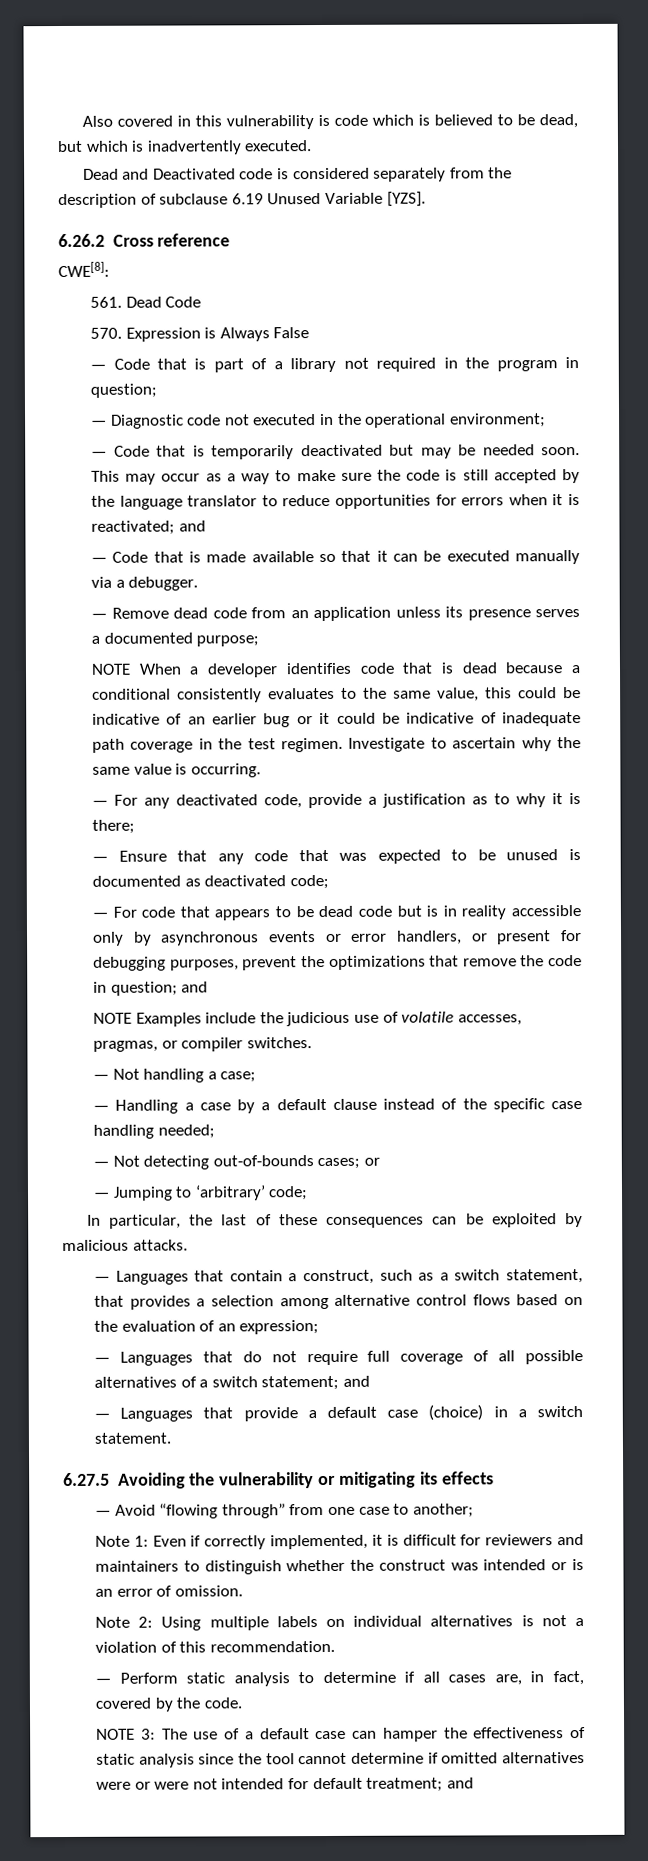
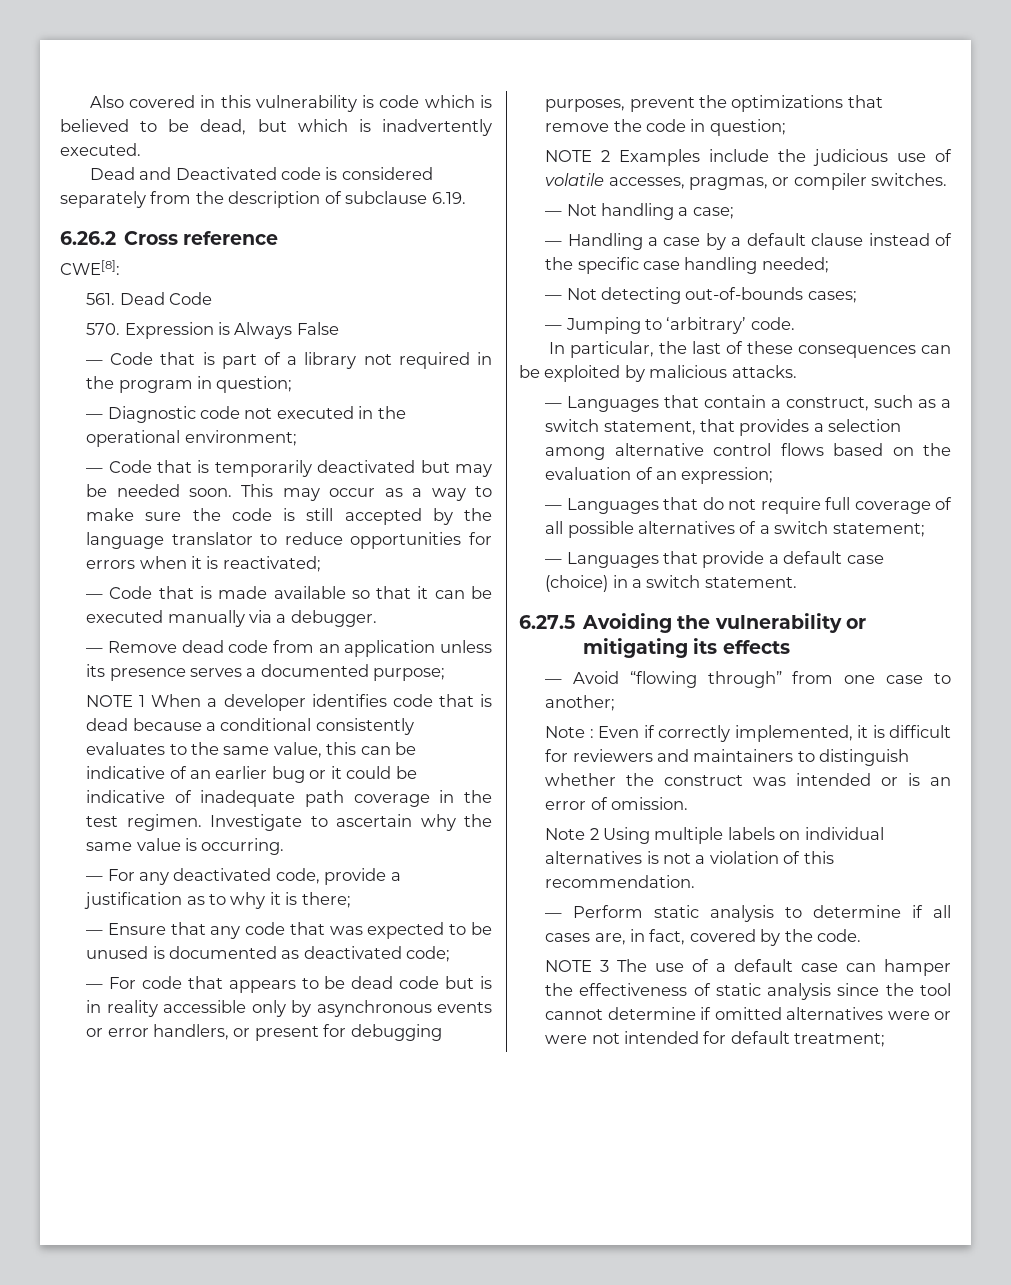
[231,191,426,207] 6.19 Unused Variable [YZS]. -> [431,192,466,204] 6.19.
[178,520,206,532] and -> (321, 564) none
(132, 669) none -> [139,695,146,707] 1
[518,687,558,699] could -> [360,746,391,755] can
[181,981,209,993] [93,1012,133,1024] and // NOTE -> [545,150,611,162] // NOTE 2
[363,1157,380,1166] or -> (857, 297) none
[268,1186,309,1201] code; -> [750,317,795,330] code.
[342,1375,370,1387] and -> (925, 530) none
[133,1535,149,1547] 1: -> [589,729,594,738] :
[138,1616,154,1628] 2: -> [589,828,599,840] 2
[140,1728,156,1740] 3: -> [600,960,610,972] 3
[446,1777,474,1789] and -> (886, 1040) none

